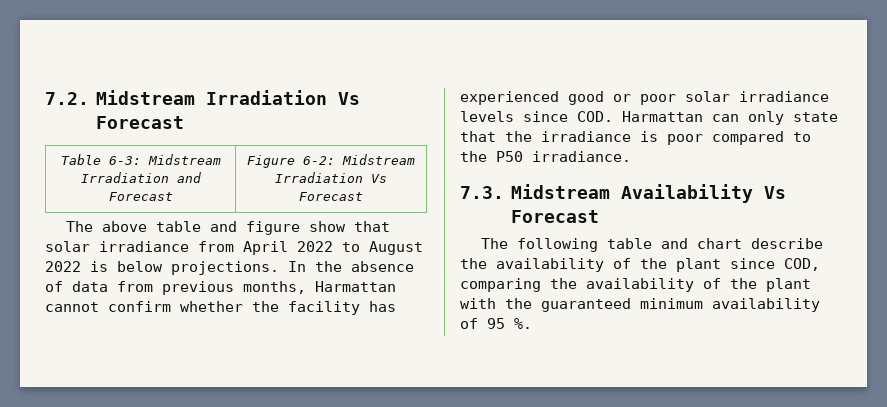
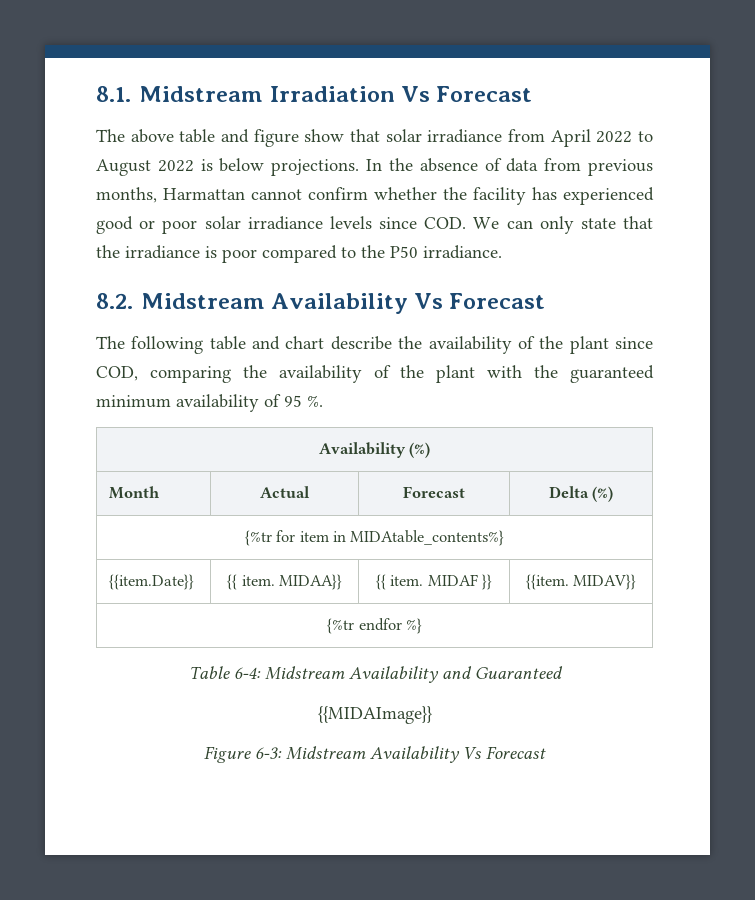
[45,90,361,105] [96,116,185,129] [60,154,221,165] [80,172,201,183] [108,192,173,201] [247,154,415,168] [275,172,387,183] [299,192,363,201] 7.2. Midstream Irradiation Vs Forecast // Table 6-3: Midstream Irradiation and Forecast | Figure 6-2: Midstream Irradiation Vs Forecast -> [96,86,533,102] 8.1. Midstream Irradiation Vs Forecast
[622,111,703,122] Harmattan -> [473,217,500,229] We
[460,186,504,199] 7.3. -> [96,293,133,309] 8.2.
(532, 323) none -> [318,442,431,458] [108,486,160,499] [260,486,310,498] [403,486,465,498] [548,486,614,502] [244,530,505,546] [108,574,194,590] [227,574,342,590] [375,574,493,590] [525,574,637,590] [327,618,422,634] [188,666,563,683] [317,706,432,724] [204,746,546,763] // Availability (%) // Month | Actual | Forecast | Delta (%) // {%tr for item in MIDAtable_contents%} // {{item.Date}} | {{ item. MIDAA}} | {{ item. MIDAF }} | {{item. MIDAV}} // {%tr endfor %} // Table 6-4: Midstream Availability and Guaranteed // {{MIDAImage}} // Figure 6-3: Midstream Availability Vs Forecast

